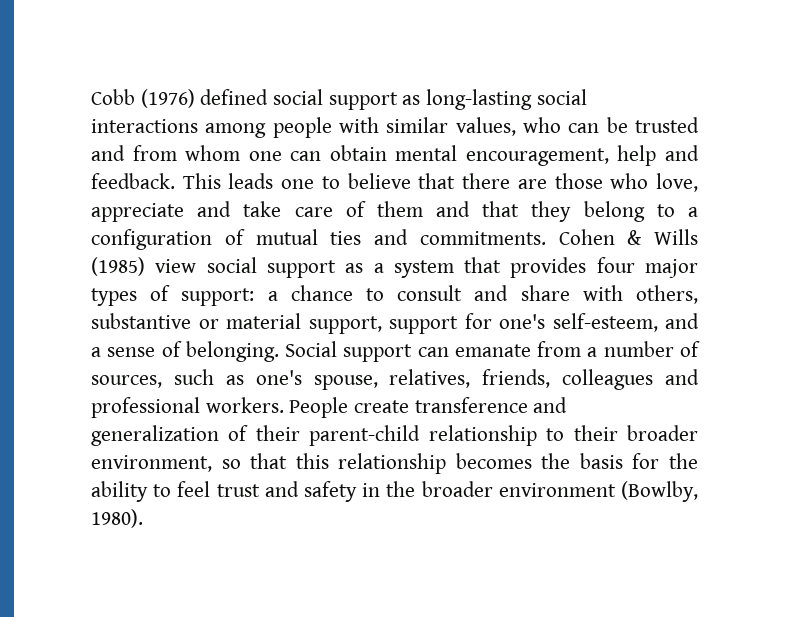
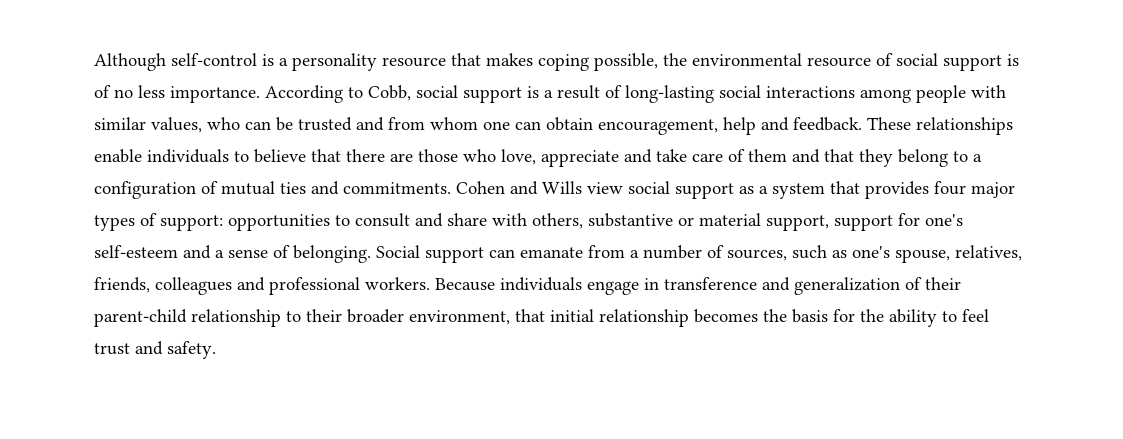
[91,89,421,110] Cobb (1976) defined social support as -> [94,53,1019,71] [94,85,622,103] Although self-control is a personality resource that makes coping possible, the environmental resource of social support is of no less importance. According to Cobb, social support is a result of
[395,145,458,161] mental -> (593, 124) none
[182,173,315,189] This leads one -> [867,117,1013,135] [94,149,229,163] These relationships enable individuals
[627,229,698,245] [91,257,145,276] & Wills (1985) -> [510,181,582,195] and Wills
[267,285,353,301] a chance -> [228,214,330,231] opportunities
[552,313,658,332] self-esteem, -> [94,245,178,258] self-esteem
[289,397,410,418] People create -> [435,277,659,295] Because individuals engage in
[221,453,329,469] so that this -> [515,309,594,322] that initial
[303,481,698,502] [91,509,143,528] safety in the broader environment (Bowlby, 1980). -> [167,341,216,359] safety.

